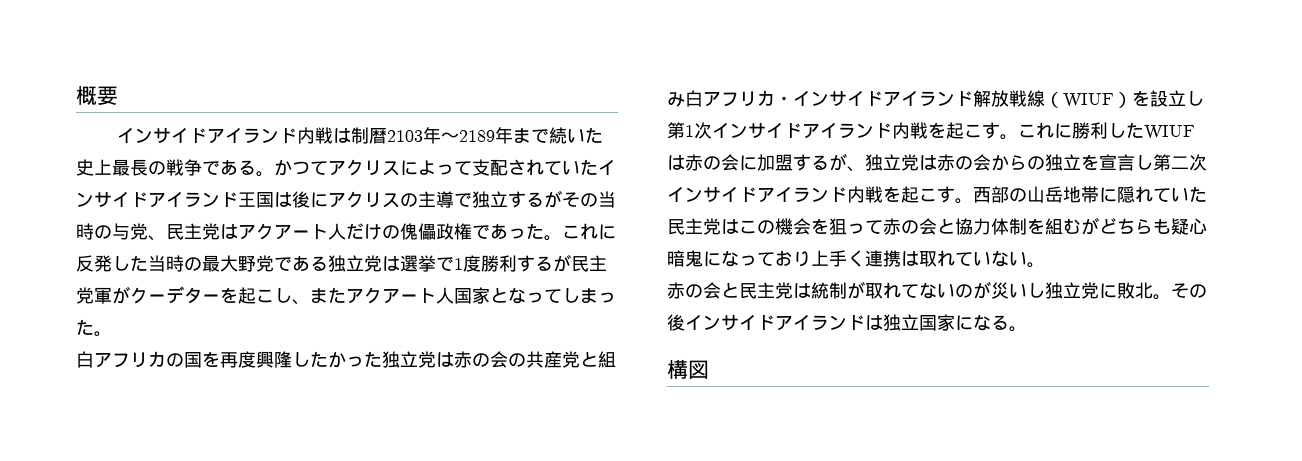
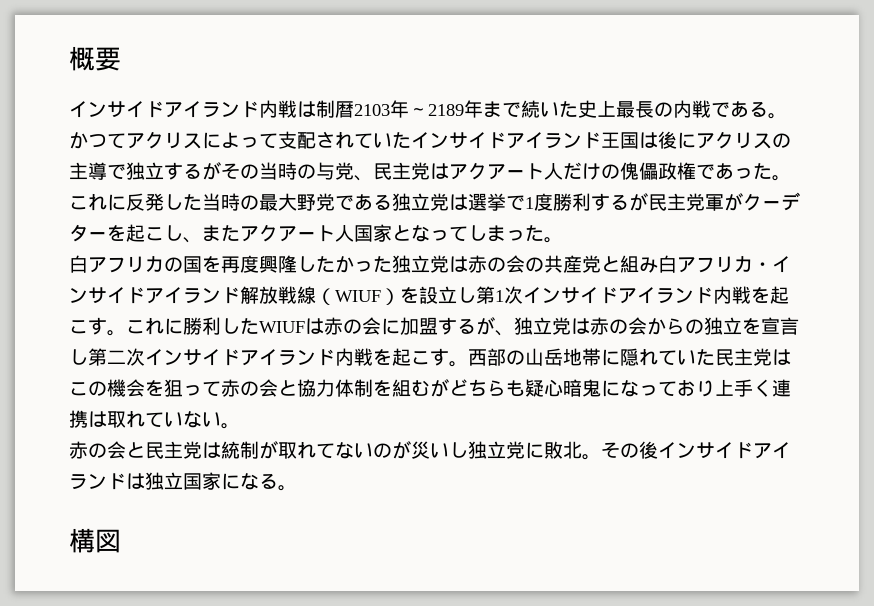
[441,132,460,142] 〜 -> [409,108,428,116] ～
[166,159,202,176] 戦争 -> [673,100,711,118] 内戦

